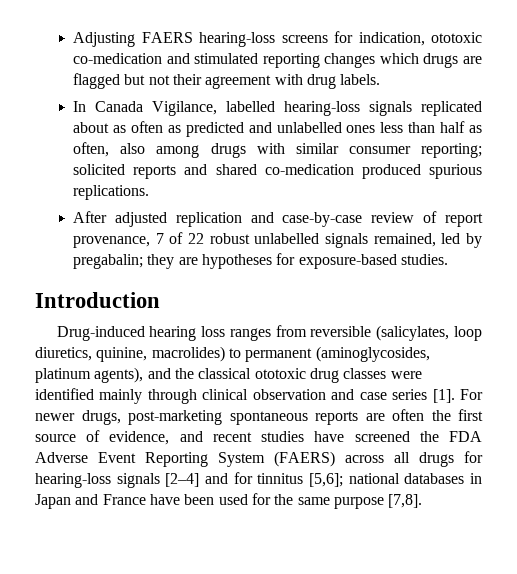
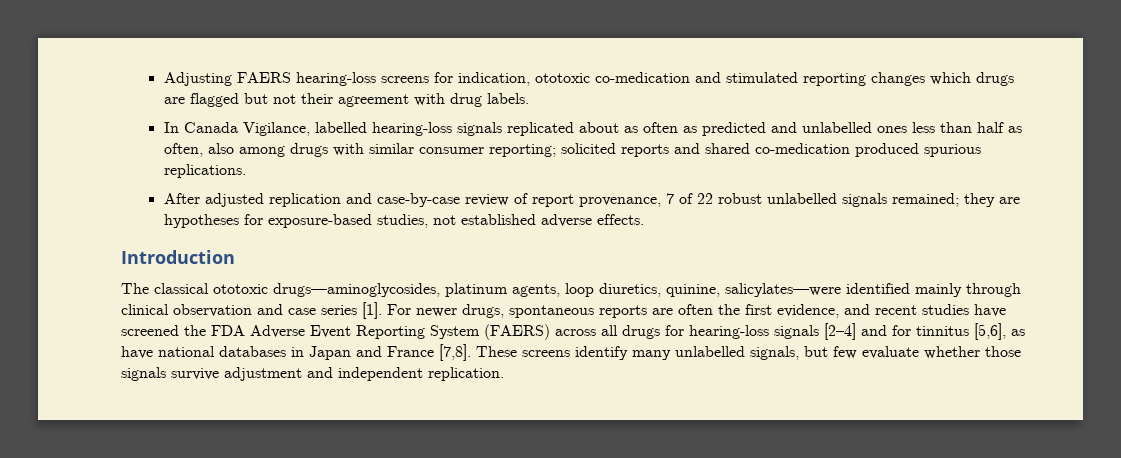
[373,233,483,248] [73,254,144,269] remained, led by pregabalin; -> [891,193,959,207] remained;
[401,254,449,265] [35,292,160,308] [56,325,482,341] [35,346,430,362] [35,367,422,383] studies. // Introduction // Drug-induced hearing loss ranges from reversible (salicylates, loop diuretics, quinine, macrolides) to permanent (aminoglycosides, platinum agents), and the classical ototoxic drug classes were -> [376,214,644,228] [121,250,235,264] [121,283,841,297] studies, not established adverse effects. // Introduction // The classical ototoxic drugs—aminoglycosides, platinum agents, loop diuretics, quinine, salicylates—were
[128,410,222,425] post-marketing -> (504, 311) none
[35,430,101,442] source of -> (772, 309) none
[309,473,343,487] [5,6]; -> [974,323,1025,340] [121,346,153,359] [5,6], as have
[149,493,423,509] have been used for the same purpose [7,8]. -> [439,344,1021,361] [121,367,504,381] [7,8]. These screens identify many unlabelled signals, but few evaluate whether those signals survive adjustment and independent replication.

